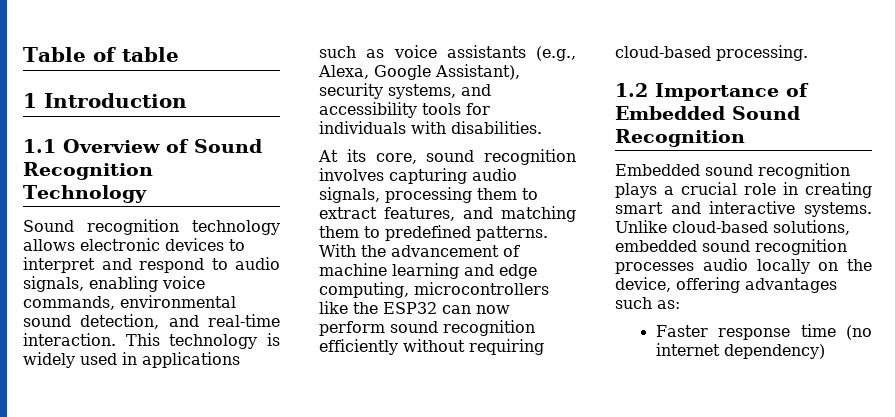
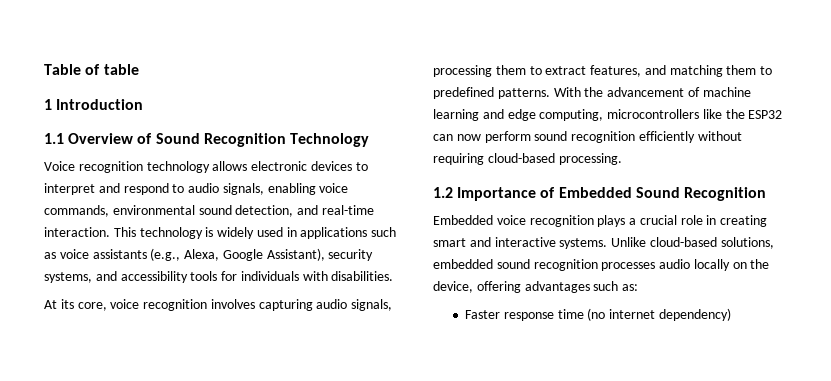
[23,220,74,232] Sound -> [44,161,75,171] Voice
[426,150,475,162] sound -> [110,299,140,309] voice
[705,164,753,176] sound -> [496,215,526,225] voice

